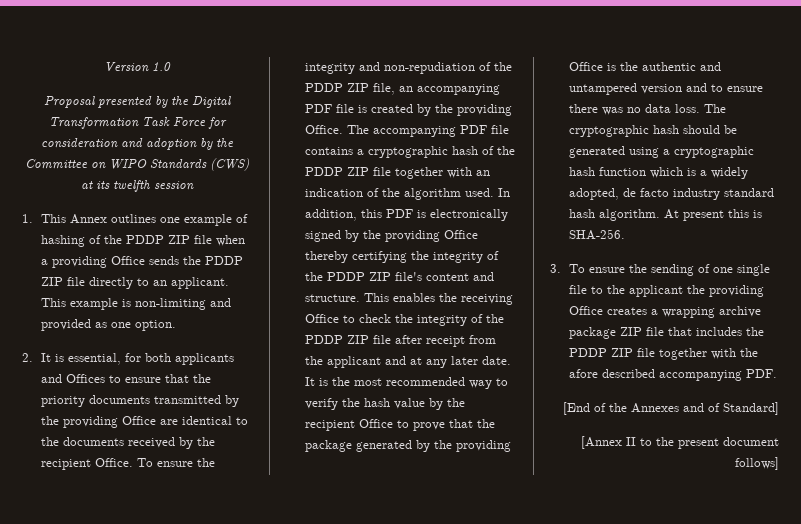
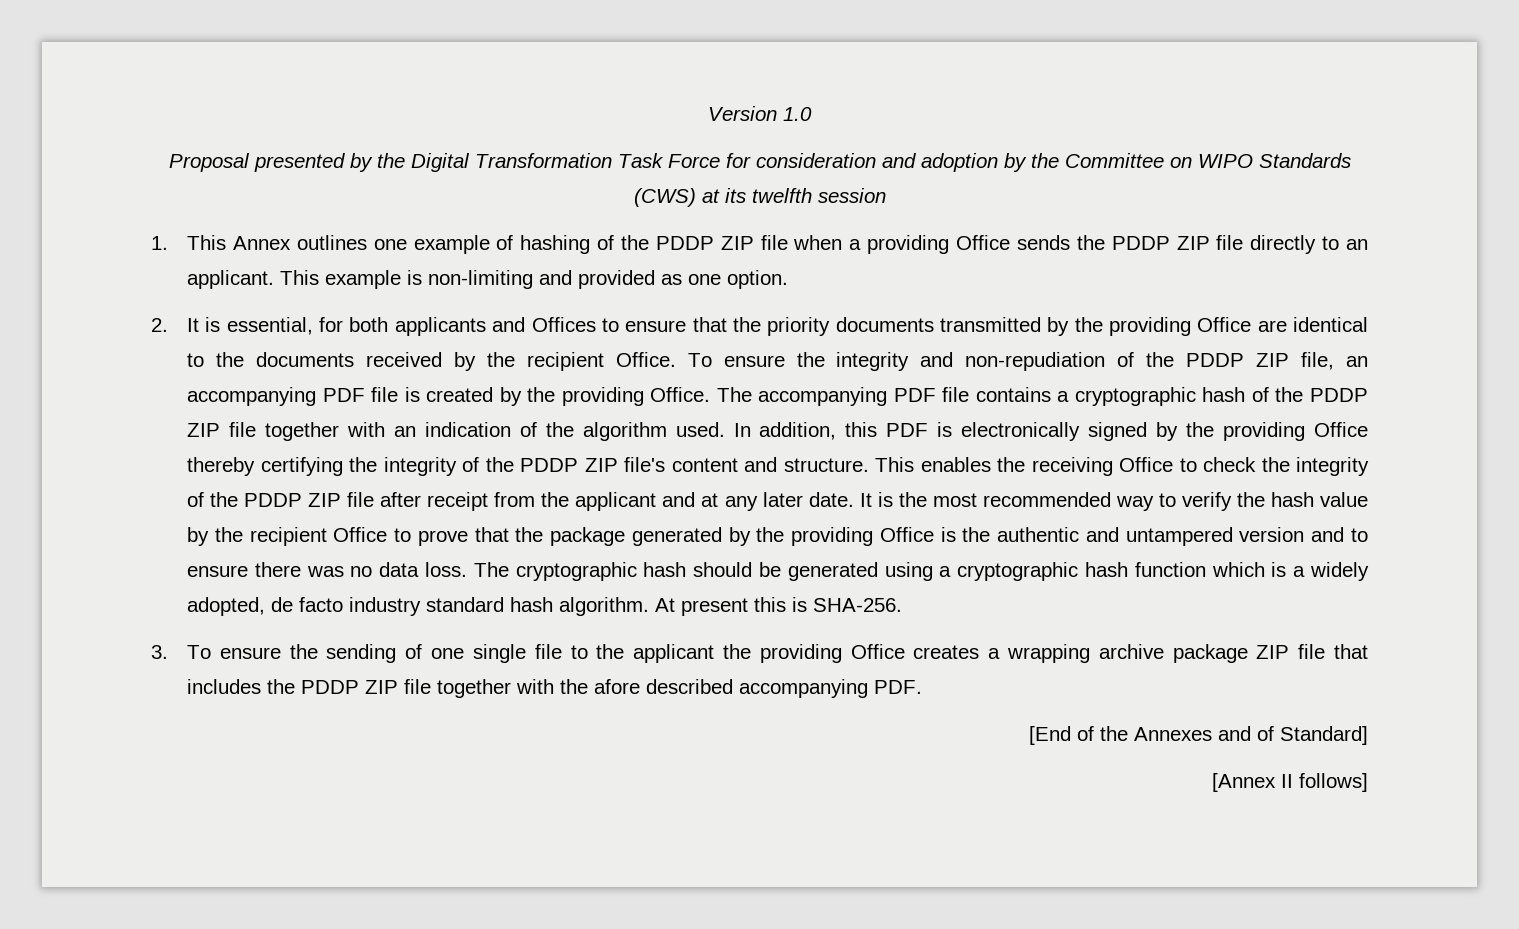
[640,437,779,449] to the present document -> (1293, 781) none

